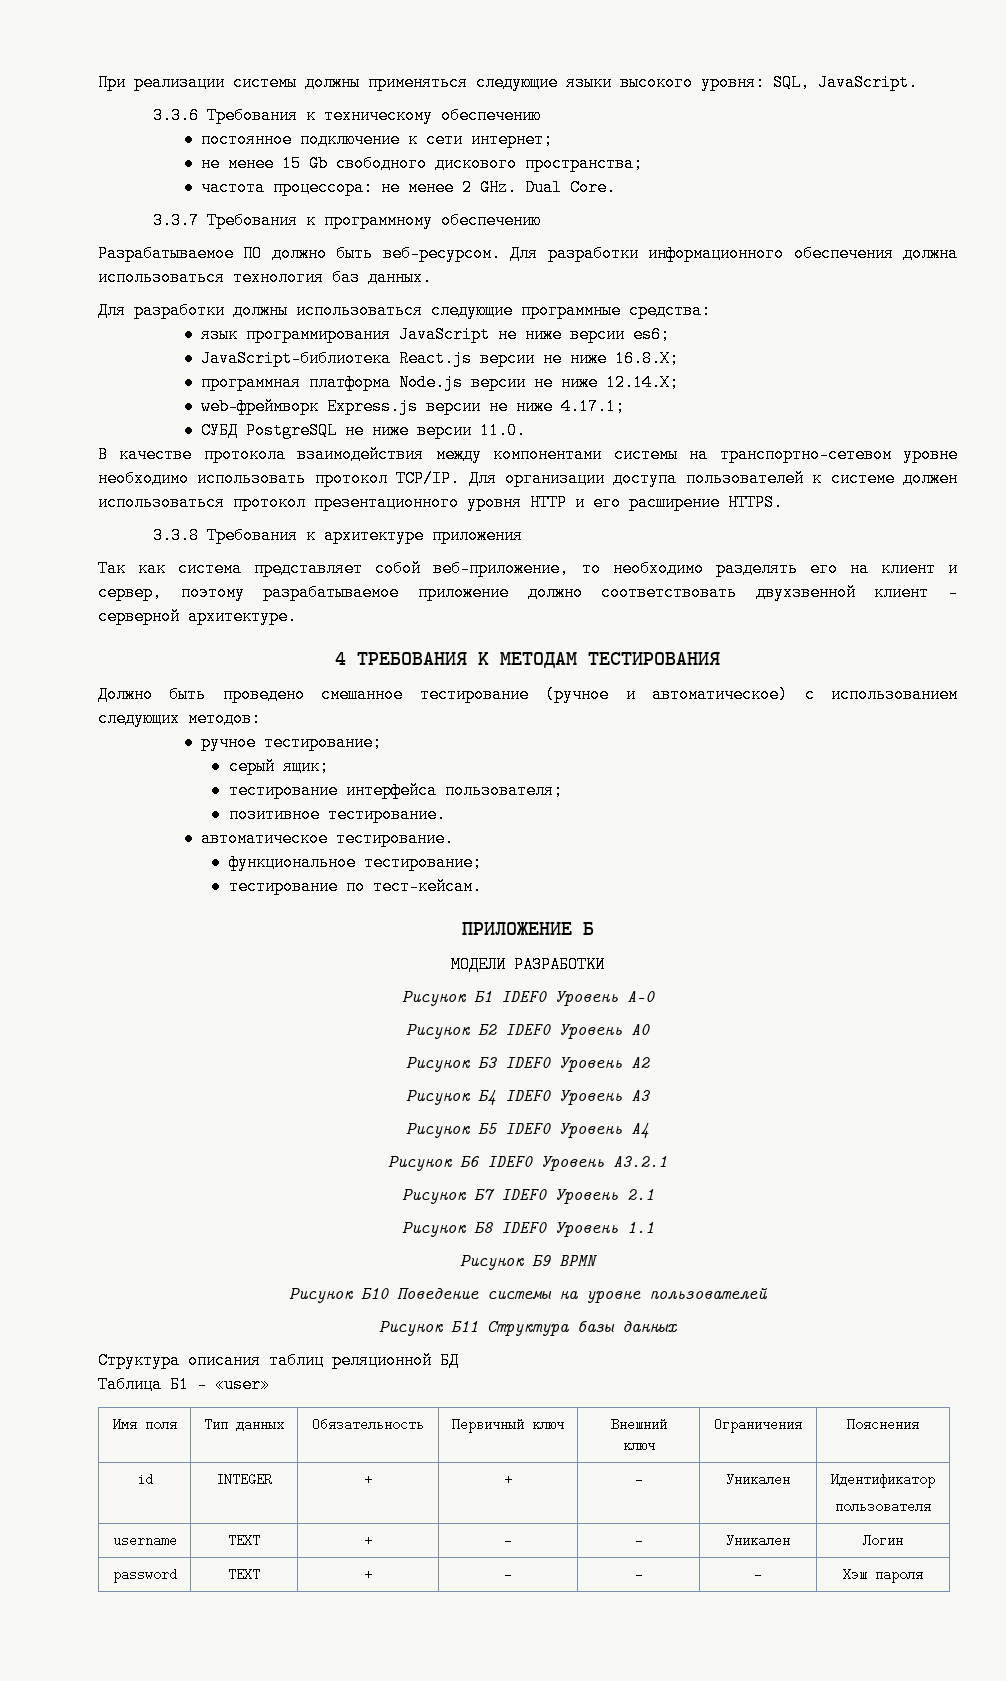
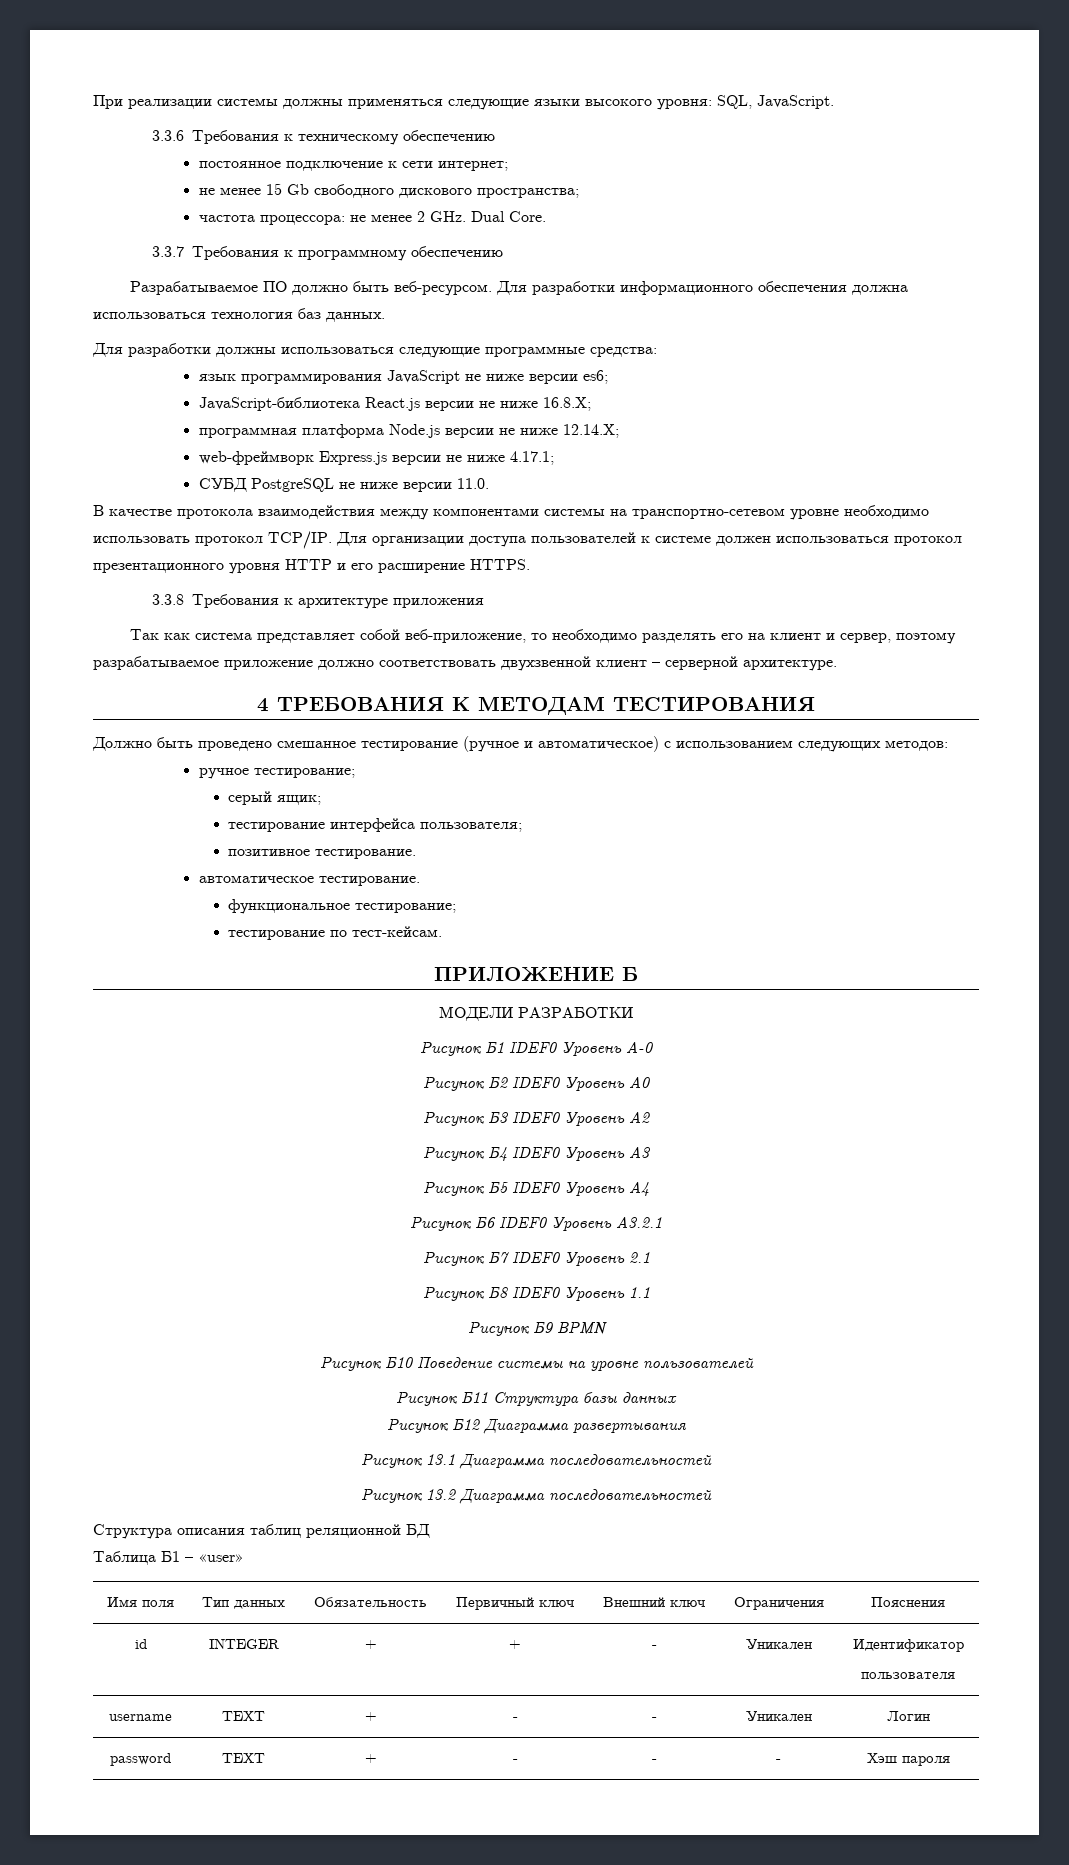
(677, 1326) none -> [386,1418,686,1434] [361,1453,712,1469] [361,1488,712,1504] // Рисунок Б12 Диаграмма развертывания // Рисунок 13.1 Диаграмма последовательностей // Рисунок 13.2 Диаграмма последовательностей

